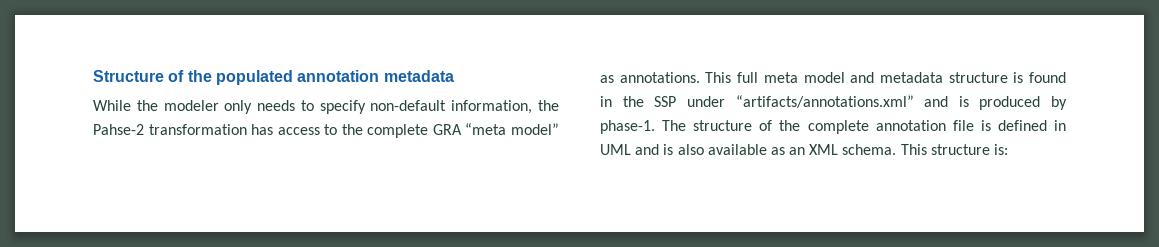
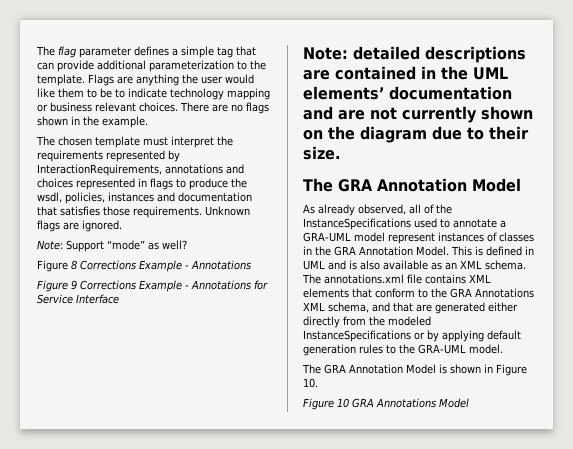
[93,70,454,85] [93,100,559,114] [93,123,559,138] [600,72,1066,83] [600,95,1067,110] [600,120,974,134] Structure of the populated annotation metadata // While the modeler only needs to specify non-default information, the Pahse-2 transformation has access to the complete GRA “meta model” as annotations. This full meta model and metadata structure is found in the SSP under “artifacts/annotations.xml” and is produced by phase-1. The structure of the complete annotation file -> [36,46,256,58] [37,60,266,72] [37,74,254,86] [37,88,270,100] [37,102,269,114] [37,116,148,128] [36,136,233,148] [37,150,180,162] [37,164,244,176] [37,178,247,190] [37,192,252,204] [37,206,250,218] [37,220,122,232] [37,240,187,252] [37,260,251,272] [37,280,268,292] [37,294,119,304] [303,46,526,63] [303,66,508,80] [303,86,512,100] [303,106,533,123] [303,126,529,143] [303,146,340,160] [303,178,521,192] [303,204,452,216] [303,218,506,230] [303,232,534,244] [303,246,472,256] The flag parameter defines a simple tag that can provide additional parameterization to the template. Flags are anything the user would like them to be to indicate technology mapping or business relevant choices. There are no flags shown in the example. // The chosen template must interpret the requirements represented by InteractionRequirements, annotations and choices represented in flags to produce the wsdl, policies, instances and documentation that satisfies those requirements. Unknown flags are ignored. // Note: Support “mode” as well? // Figure 8 Corrections Example - Annotations // Figure 9 Corrections Example - Annotations for Service Interface // Note: detailed descriptions are contained in the UML elements’ documentation and are not currently shown on the diagram due to their size. // The GRA Annotation Model // As already observed, all of the InstanceSpecifications used to annotate a GRA-UML model represent instances of classes in the GRA Annotation Model. This
[900,144,1009,155] This structure is: -> [302,274,491,284] [303,288,534,298] [303,302,518,314] [303,316,431,328] [303,330,521,342] [303,344,503,356] [302,364,527,376] [303,378,318,388] [303,398,469,410] The annotations.xml file contains XML elements that conform to the GRA Annotations XML schema, and that are generated either directly from the modeled InstanceSpecifications or by applying default generation rules to the GRA-UML model. // The GRA Annotation Model is shown in Figure 10. // Figure 10 GRA Annotations Model

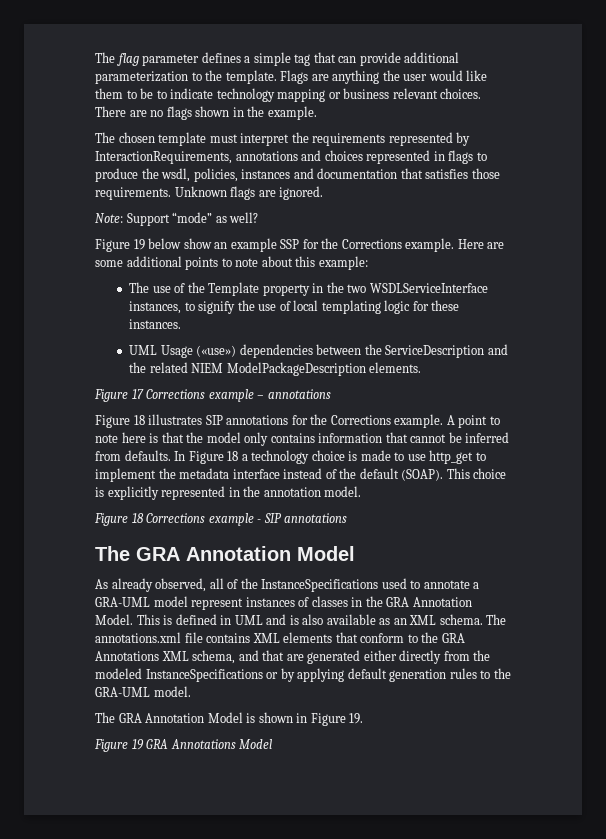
[71,260,251,272] [37,280,268,292] [37,294,119,304] [303,46,526,63] [303,66,508,80] [303,86,512,100] [303,106,533,123] [303,126,529,143] [303,146,340,160] 8 Corrections Example - Annotations // Figure 9 Corrections Example - Annotations for Service Interface // Note: detailed descriptions are contained in the UML elements’ documentation and are not currently shown on the diagram due to their size. -> [133,238,505,252] [95,256,368,270] [129,282,488,296] [129,300,460,314] [129,319,182,329] [129,344,508,358] [129,362,422,376] [94,389,331,402] [95,414,500,428] [95,432,510,446] [95,450,486,464] [95,468,507,482] [95,486,362,500] [94,513,348,526] 19 below show an example SSP for the Corrections example. Here are some additional points to note about this example: // The use of the Template property in the two WSDLServiceInterface instances, to signify the use of local templating logic for these instances. // UML Usage («use») dependencies between the ServiceDescription and the related NIEM ModelPackageDescription elements. // Figure 17 Corrections example – annotations // Figure 18 illustrates SIP annotations for the Corrections example. A point to note here is that the model only contains information that cannot be inferred from defaults. In Figure 18 a technology choice is made to use http_get to implement the metadata interface instead of the default (SOAP). This choice is explicitly represented in the annotation model. // Figure 18 Corrections example - SIP annotations
[303,378,318,388] [303,398,349,410] 10. // Figure 10 -> [349,713,364,724] [94,739,144,752] 19. // Figure 19

